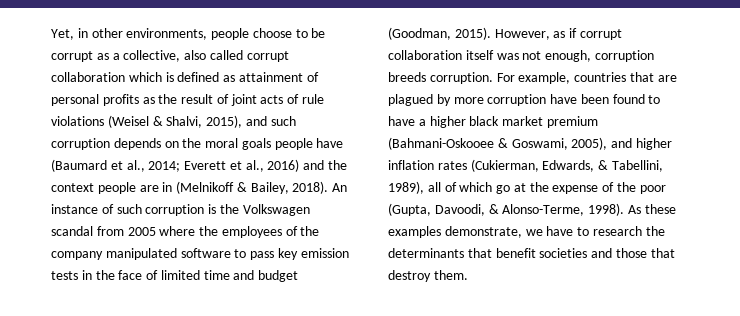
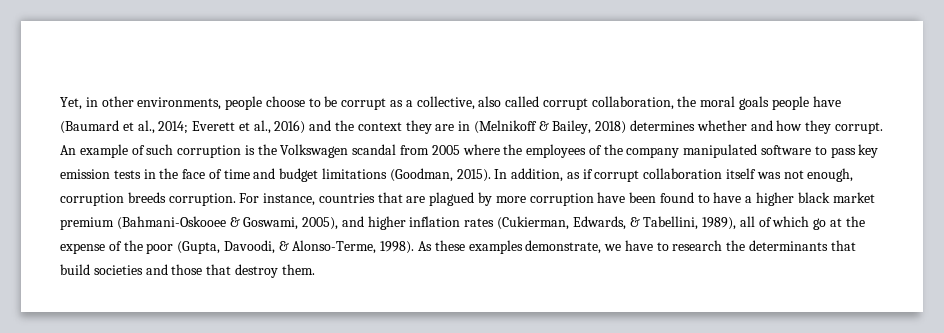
[51,72,319,82] [51,94,325,106] [51,115,296,128] [51,138,179,150] collaboration which is defined as attainment of personal profits as the result of joint acts of rule violations (Weisel & Shalvi, 2015), and such corruption depends on -> [591,96,674,110] collaboration,
[97,182,136,194] people -> [405,120,432,134] they
[292,181,348,194] [51,204,98,214] 2018). An instance -> [595,120,883,134] [60,144,128,158] 2018) determines whether and how they corrupt. An example
[160,270,200,280] limited -> (222, 174) none
(299, 276) none -> [322,168,388,179] limitations
[494,29,550,40] However, -> [494,168,564,182] In addition,
[518,72,571,84] example, -> [263,193,316,206] instance,
[495,248,536,258] benefit -> [60,264,90,275] build

